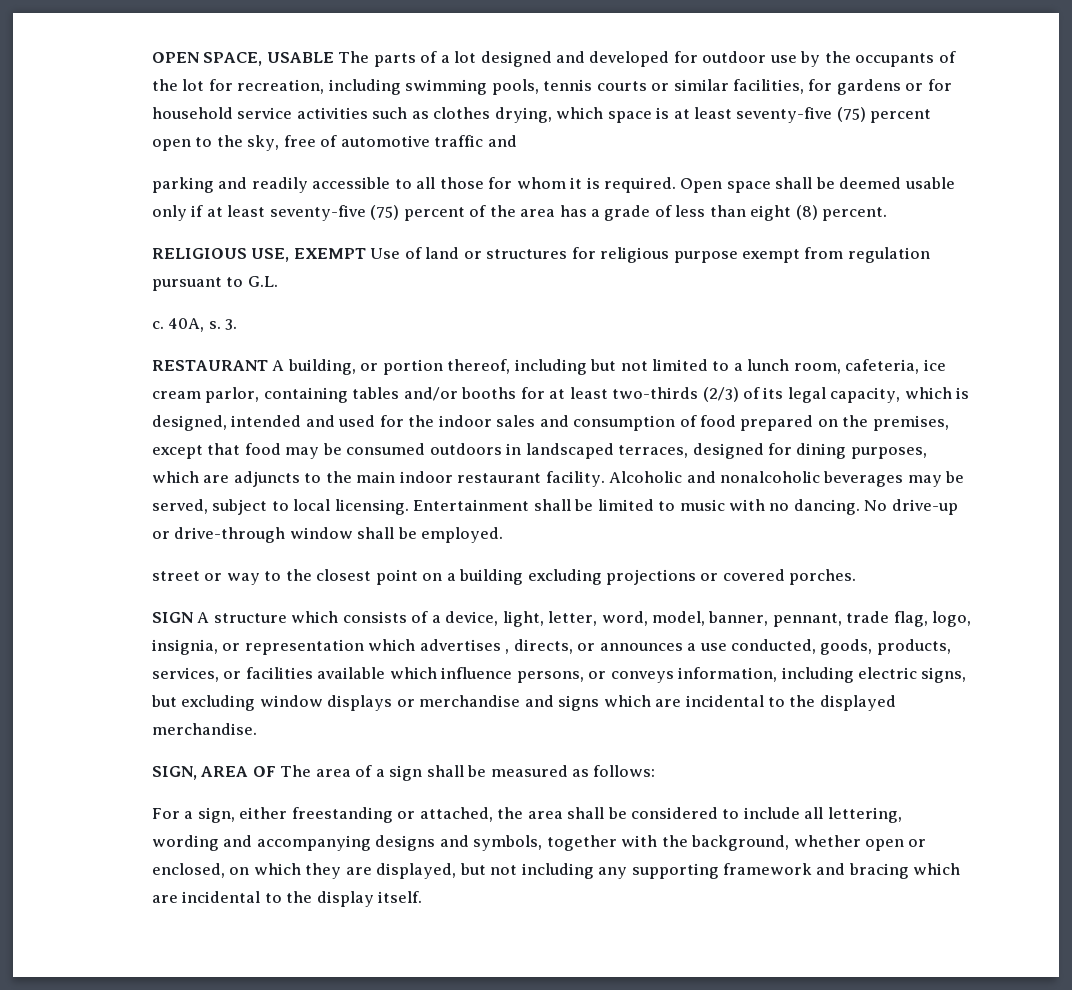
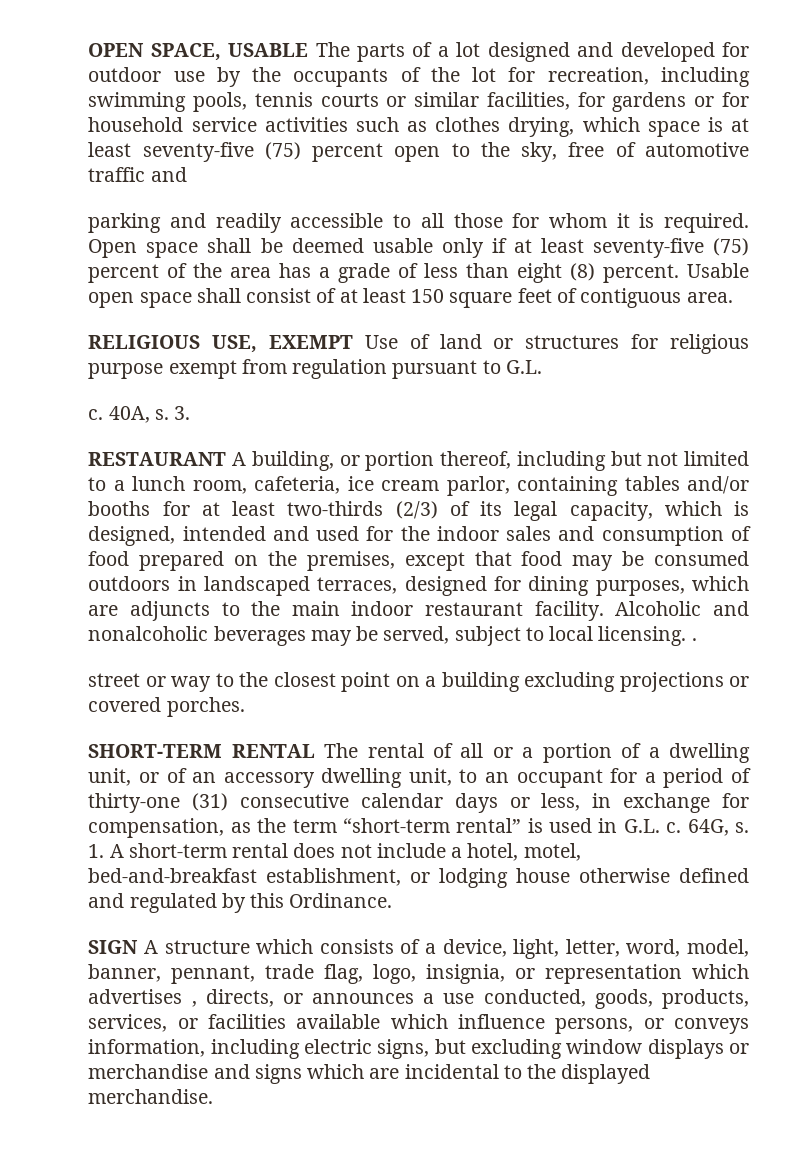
(888, 214) none -> [686,263,749,278] [88,288,733,308] Usable open space shall consist of at least 150 square feet of contiguous area.
[413,499,958,515] [151,527,504,543] Entertainment shall be limited to music with no dancing. No drive-up or drive-through window shall be employed. -> [691,638,697,641] .
(857, 577) none -> [88,743,750,763] [88,768,752,788] [88,793,749,813] [88,818,750,838] [88,843,581,861] [88,868,749,888] [88,893,393,913] // SHORT-TERM RENTAL The rental of all or a portion of a dwelling unit, or of an accessory dwelling unit, to an occupant for a period of thirty-one (31) consecutive calendar days or less, in exchange for compensation, as the term “short-term rental” is used in G.L. c. 64G, s. 1. A short-term rental does not include a hotel, motel, bed-and-breakfast establishment, or lodging house otherwise defined and regulated by this Ordinance.
[151,765,656,781] [151,807,902,823] [151,835,927,851] [151,863,961,879] [151,891,423,907] // SIGN, AREA OF The area of a sign shall be measured as follows: // For a sign, either freestanding or attached, the area shall be considered to include all lettering, wording and accompanying designs and symbols, together with the background, whether open or enclosed, on which they are displayed, but not including any supporting framework and bracing which are incidental to the display itself. -> (214, 1096) none

